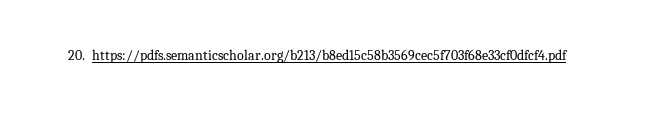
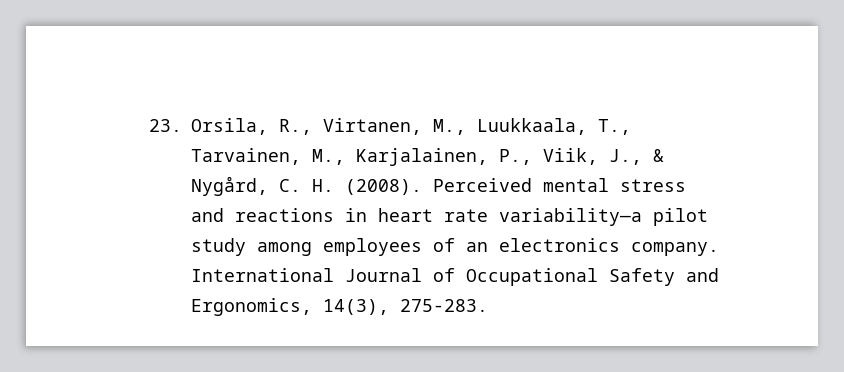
[67,49,569,63] 20. https://pdfs.semanticscholar.org/b213/b8ed15c58b3569cec5f703f68e33cf0dfcf4.pdf -> [149,118,632,135] [191,148,665,166] [191,176,687,196] [191,208,709,226] [191,238,720,256] [191,268,720,286] [191,298,489,316] 23. Orsila, R., Virtanen, M., Luukkaala, T., Tarvainen, M., Karjalainen, P., Viik, J., & Nygård, C. H. (2008). Perceived mental stress and reactions in heart rate variability—a pilot study among employees of an electronics company. International Journal of Occupational Safety and Ergonomics, 14(3), 275-283.

